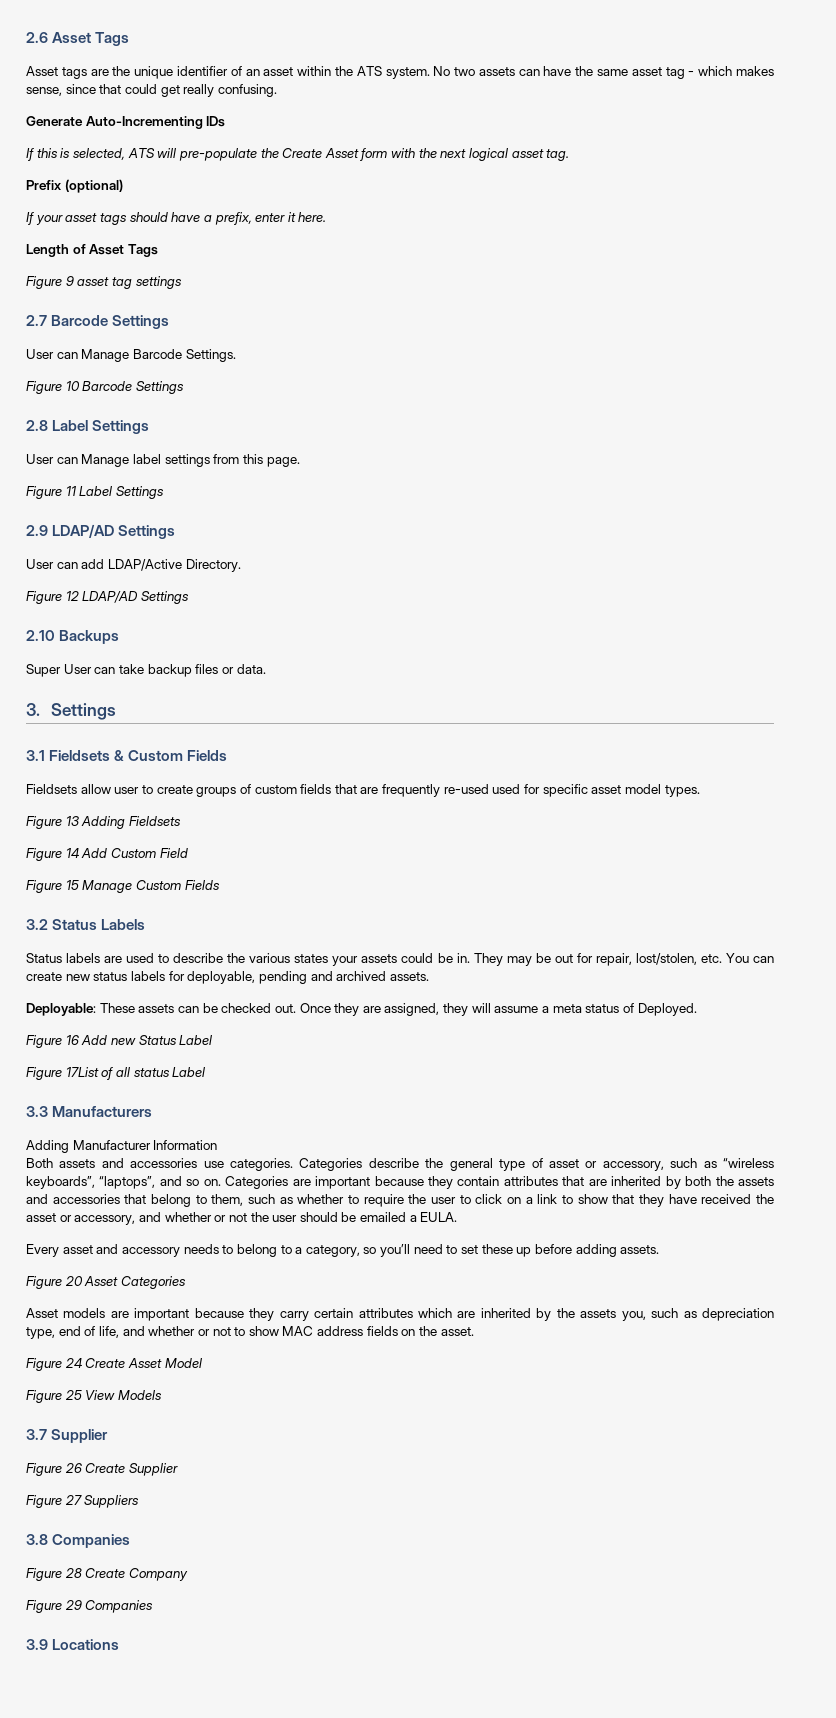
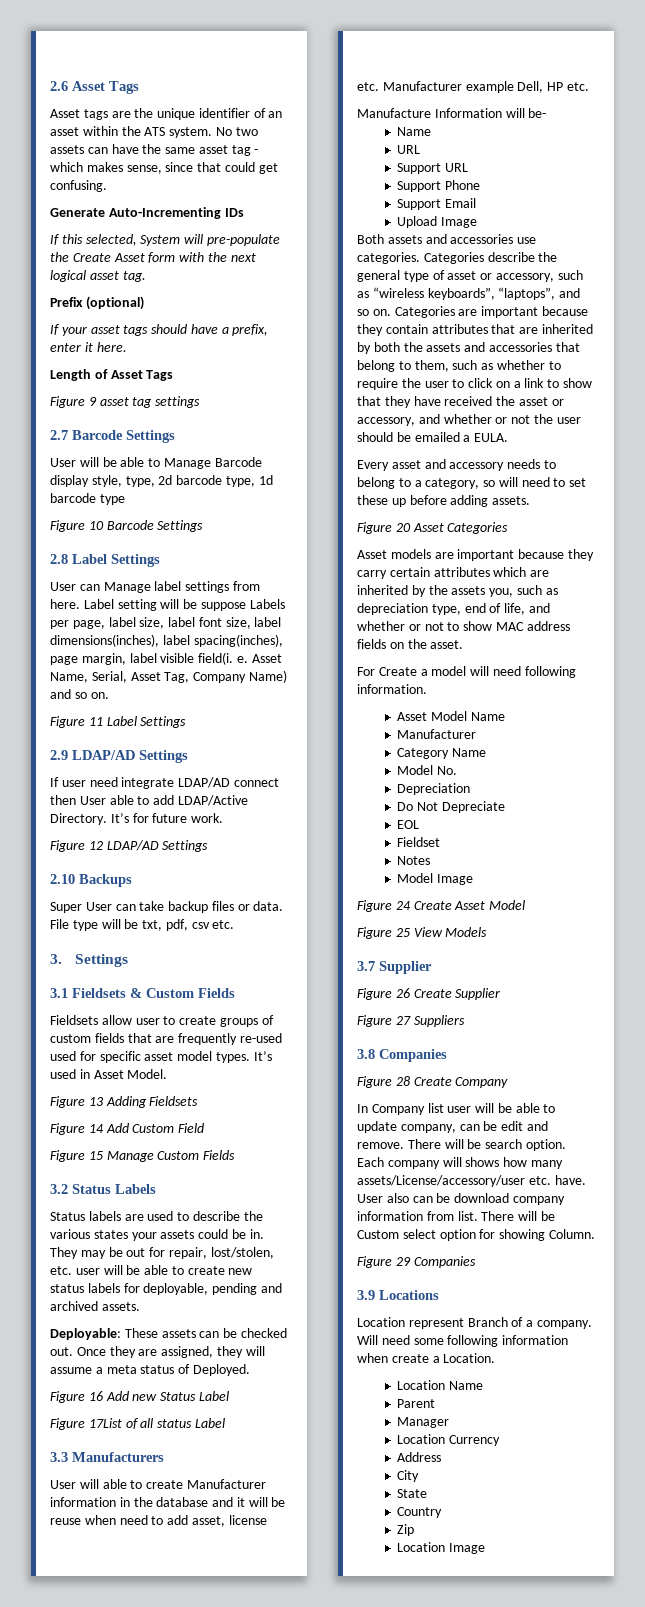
[183,84,215,97] really -> (278, 168) none
[60,148,155,160] is selected, ATS -> [85,234,181,246] selected, System
[56,349,236,362] can Manage Barcode Settings. -> [79,457,262,469] [50,475,273,487] [50,493,125,505] will be able to Manage Barcode display style, type, 2d barcode type, 1d barcode type
[242,454,300,467] this page. -> [50,599,285,611] [50,617,282,629] [50,634,283,647] [50,652,282,665] [50,670,287,683] [50,689,109,699] here. Label setting will be suppose Labels per page, label size, label font size, label dimensions(inches), label spacing(inches), page margin, label visible field(i. e. Asset Name, Serial, Asset Tag, Company Name) and so on.
[26,559,78,569] User can -> [50,777,279,789] [50,795,150,805] If user need integrate LDAP/AD connect then User able to
(241, 565) none -> [110,813,224,823] It’s for future work.
(266, 669) none -> [50,919,235,931] File type will be txt, pdf, csv etc.
(700, 791) none -> [253,1051,272,1061] [50,1069,168,1079] It’s used in Asset Model.
[725,953,775,963] You can -> [75,1265,184,1275] user will be able to
[26,1140,218,1153] Adding Manufacturer Information -> [50,1479,266,1489] [50,1497,286,1507] [50,1515,267,1527] [357,81,589,93] [357,108,547,118] [397,127,432,136] [397,145,421,154] [397,163,469,174] [397,180,481,192] [397,198,477,210] [397,216,478,228] User will able to create Manufacturer information in the database and it will be reuse when need to add asset, license etc. Manufacturer example Dell, HP etc. // Manufacture Information will be- // Name // URL // Support URL // Support Phone // Support Email // Upload Image
[380,1244,411,1257] you’ll -> [498,477,518,487] will
(474, 1331) none -> [357,666,576,678] [357,684,427,694] [397,711,506,721] [397,729,477,739] [397,748,487,759] [397,765,458,775] [397,783,471,795] [397,801,506,813] [397,820,420,829] [397,837,441,847] [397,856,431,865] [397,873,474,885] // For Create a model will need following information. // Asset Model Name // Manufacturer // Category Name // Model No. // Depreciation // Do Not Depreciate // EOL // Fieldset // Notes // Model Image
(188, 1574) none -> [357,1103,556,1115] [357,1121,548,1133] [357,1139,566,1151] [357,1157,563,1169] [357,1175,586,1187] [357,1193,565,1205] [357,1211,555,1221] [357,1229,595,1241] // In Company list user will be able to update company, can be edit and remove. There will be search option. Each company will shows how many assets/License/accessory/user etc. have. User also can be download company information from list. There will be Custom select option for showing Column.
(120, 1644) none -> [357,1317,592,1329] [357,1335,569,1347] [357,1353,496,1363] [397,1380,484,1390] [397,1399,436,1408] [397,1417,450,1428] [397,1434,501,1446] [397,1452,442,1462] [397,1470,420,1482] [397,1489,428,1498] [397,1507,443,1518] [397,1524,415,1536] [397,1542,486,1554] // Location represent Branch of a company. Will need some following information when create a Location. // Location Name // Parent // Manager // Location Currency // Address // City // State // Country // Zip // Location Image

